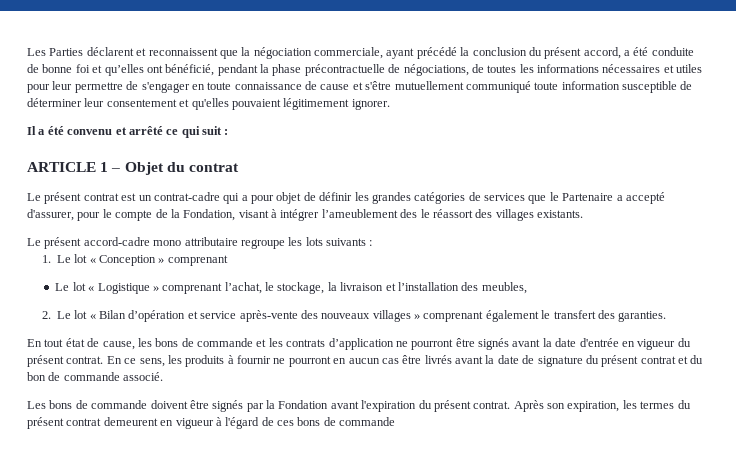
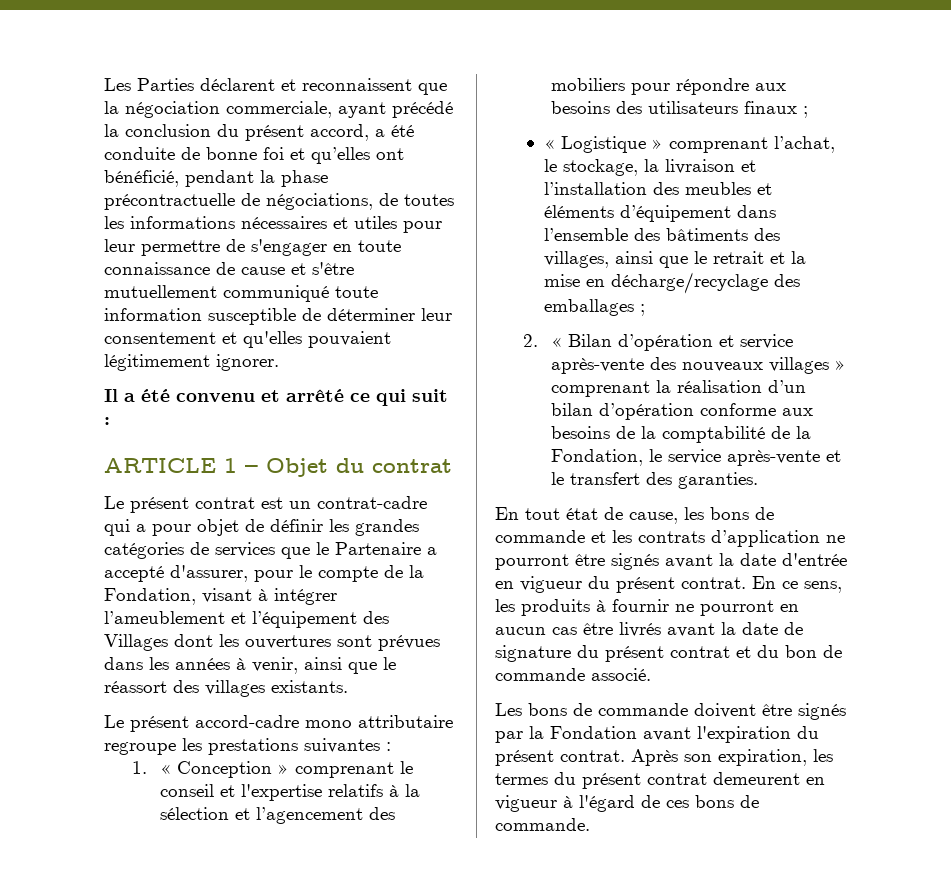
[400,209,418,218] des -> [231,611,389,628] [104,634,440,651] [104,657,377,674] et l’équipement des Villages dont les ouvertures sont prévues dans les années à venir, ainsi que
[305,237,366,246] lots suivants -> [208,738,380,755] prestations suivantes
[56,254,88,263] Le lot -> (147, 767) none
[55,282,86,291] // Le lot -> [399,761,413,774] [159,784,420,801] [159,807,395,824] [550,78,786,95] [550,101,808,118] le conseil et l'expertise relatifs à la sélection et l’agencement des mobiliers pour répondre aux besoins des utilisateurs finaux ; //
[481,282,527,294] meubles, -> [684,182,772,195] [543,205,776,222] [543,228,780,241] [543,251,806,268] [543,272,800,294] [543,299,645,316] meubles et éléments d’équipement dans l’ensemble des bâtiments des villages, ainsi que le retrait et la mise en décharge/recyclage des emballages ;
[56,310,88,319] Le lot -> (538, 340) none
[485,310,539,322] également -> [655,380,806,393] [550,403,813,420] [550,426,811,443] [550,449,841,466] la réalisation d’un bilan d’opération conforme aux besoins de la comptabilité de la Fondation, le service après-vente et
[339,417,396,426] commande -> [495,818,590,831] commande.

